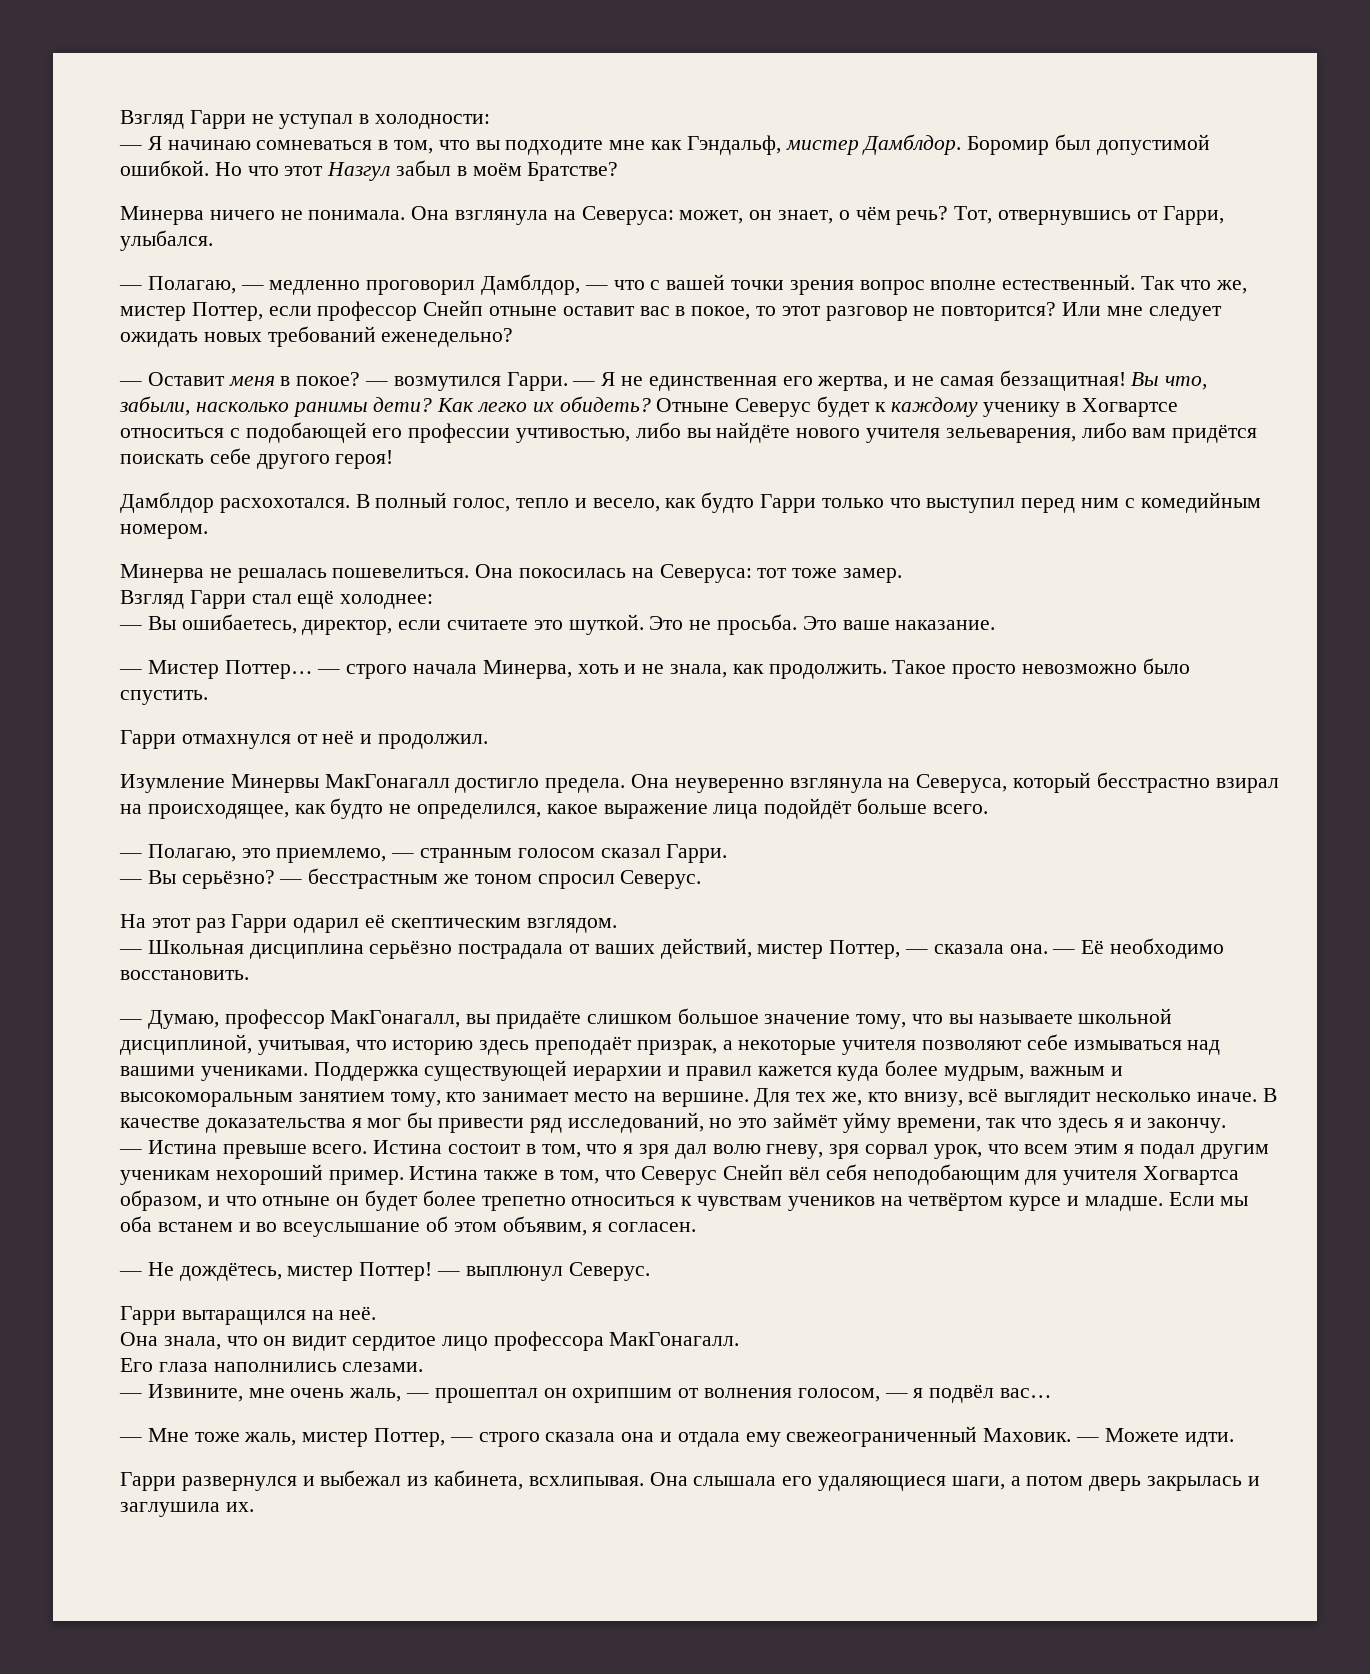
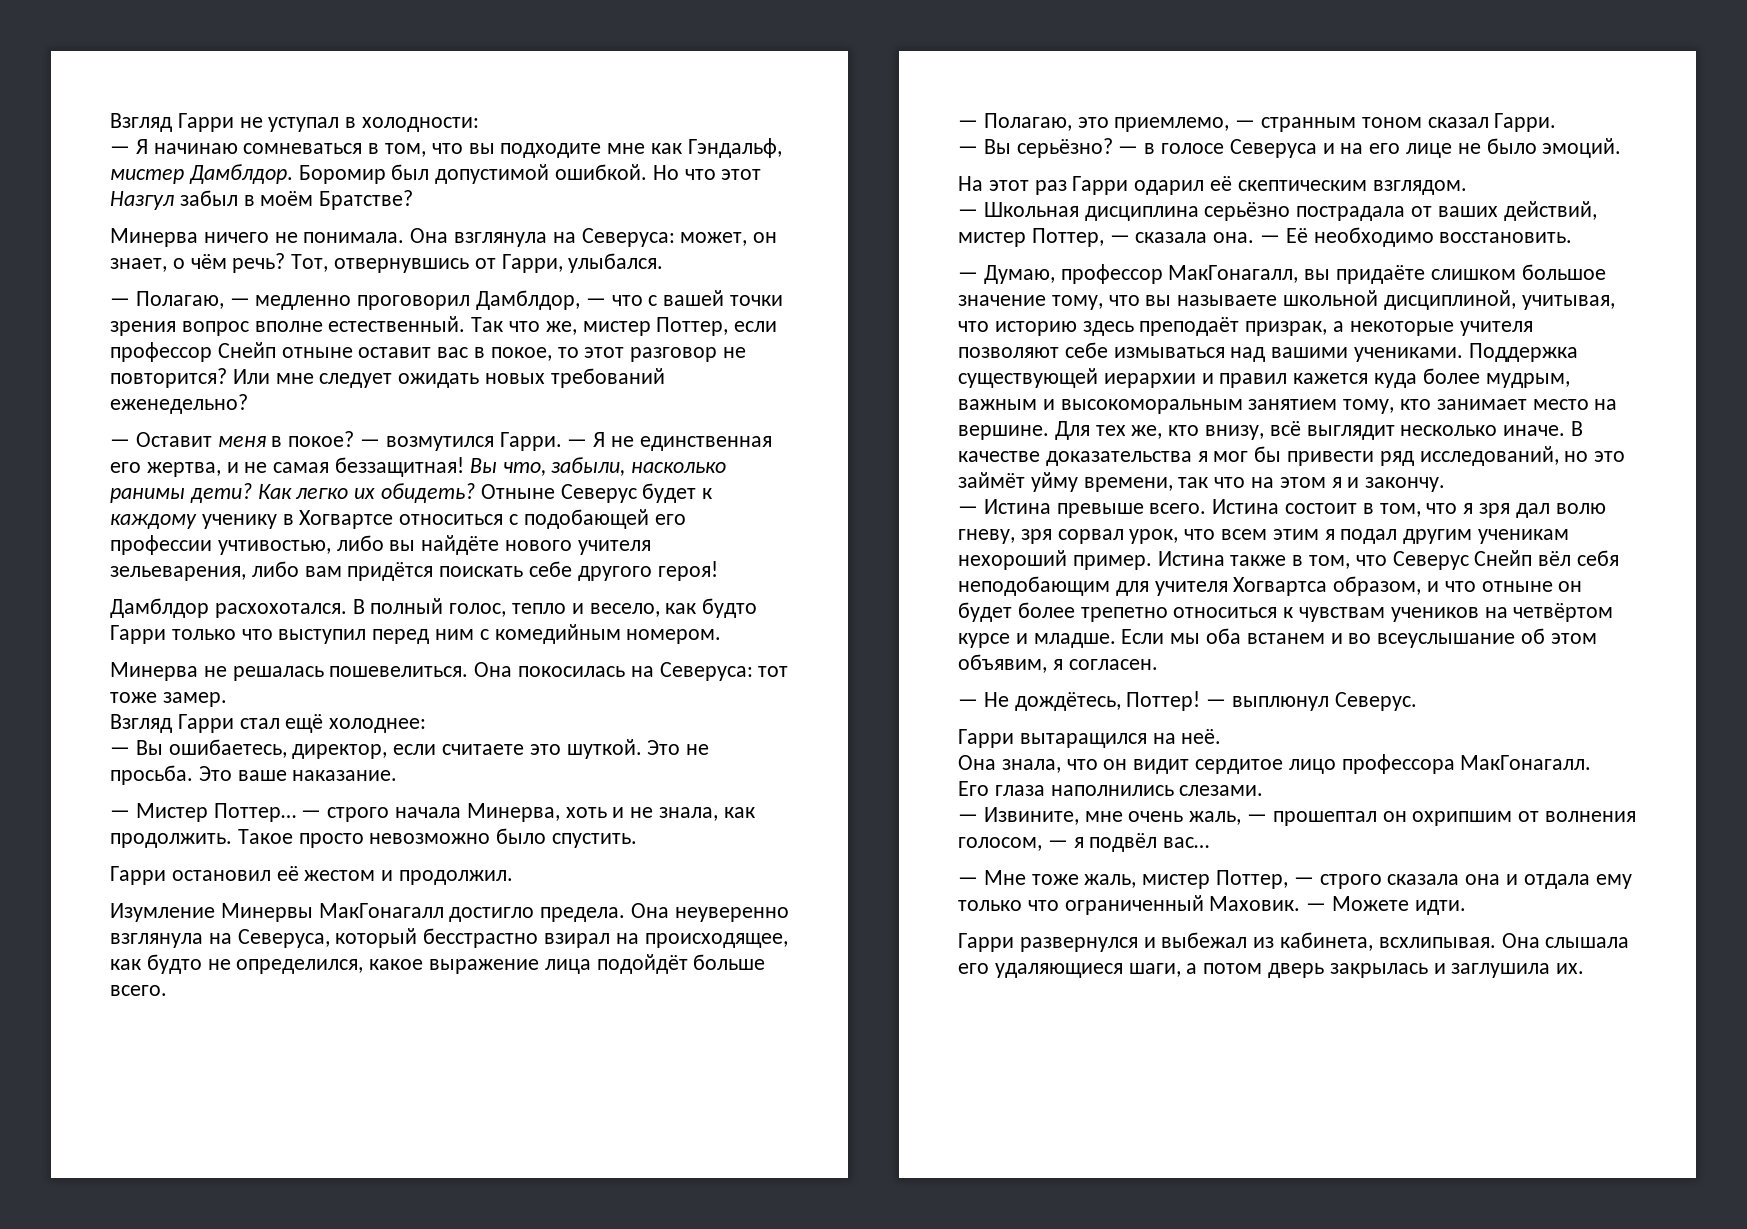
[181,730,355,749] отмахнулся от неё -> [171,866,376,881] остановил её жестом
[517,848,595,858] голосом -> [1361,117,1422,128] тоном
[308,868,702,889] бесстрастным же тоном cпросил Северус. -> [1144,138,1622,158] в голосе Северуса и на его лице не было эмоций.
[1058,1118,1109,1133] здесь -> [1251,477,1326,488] на этом
[287,1266,354,1281] мистер -> (1121, 701) none
[786,1426,978,1447] свежеограниченный -> [958,895,1204,915] только что ограниченный

